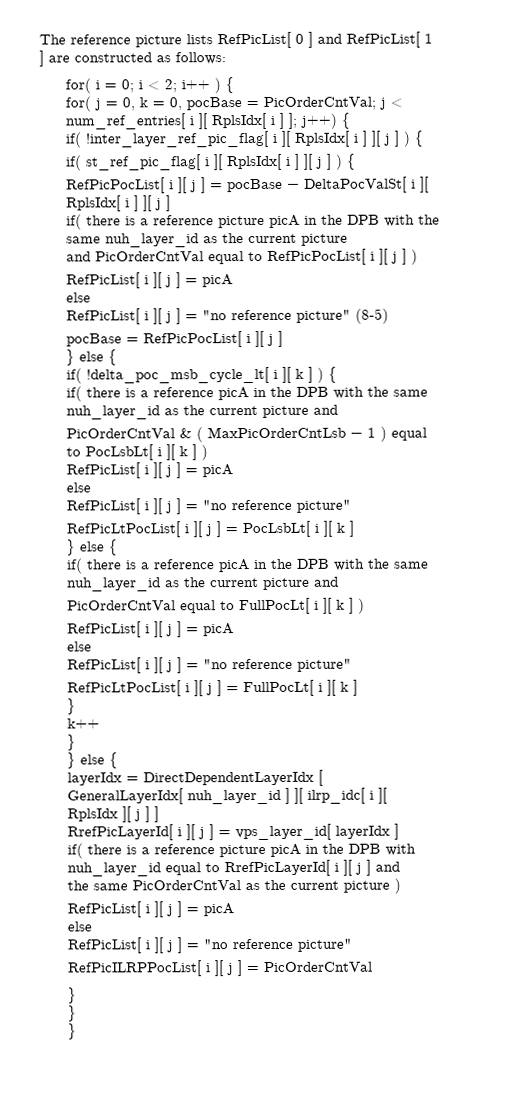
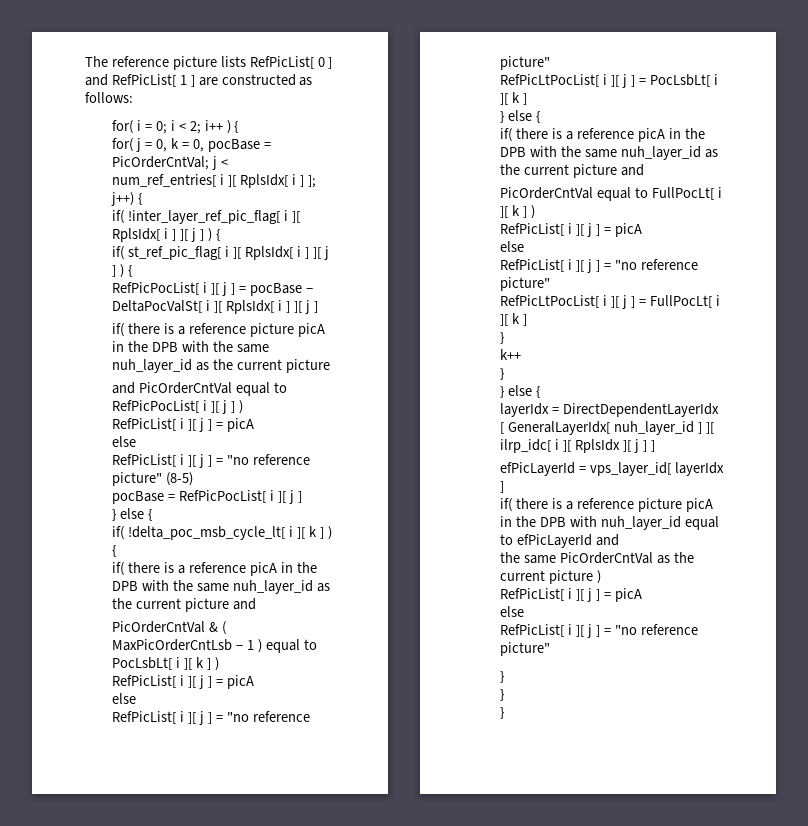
[67,824,215,841] RrefPicLayerId[ i ][ j ] -> [500,462,576,476] efPicLayerId
[224,859,372,877] RrefPicLayerId[ i ][ j ] -> [517,534,593,548] efPicLayerId
[67,960,374,977] // RefPicILRPPocList[ i ][ j ] = PicOrderCntVal -> (551, 649) none

